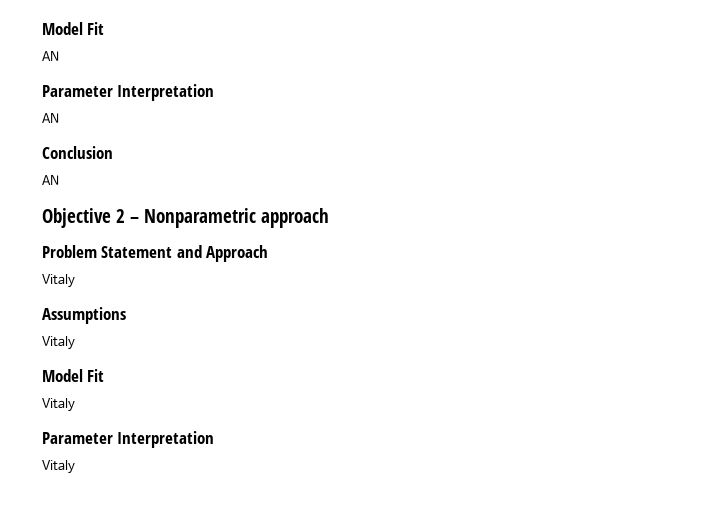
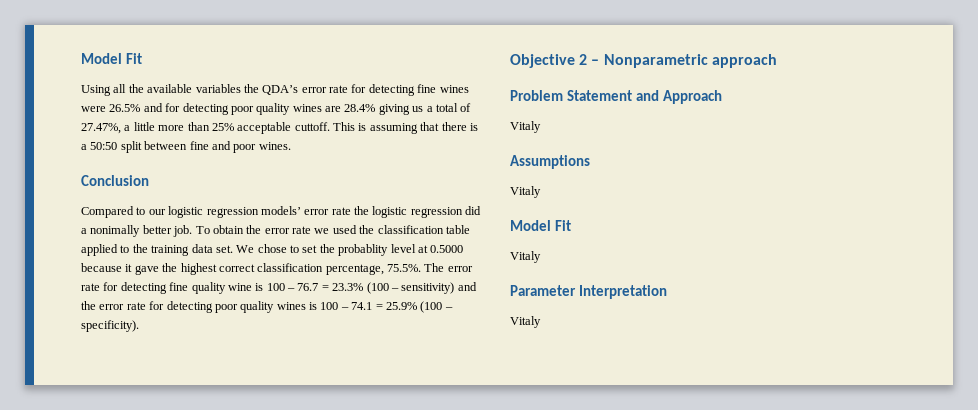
[42,22,105,35] [42,51,59,61] [42,84,215,101] [42,113,59,123] [42,146,113,159] [42,175,59,185] Model Fit // AN // Parameter Interpretation // AN // Conclusion // AN -> [81,53,142,64] [81,84,469,96] [81,103,472,115] [81,122,478,134] [81,141,291,153] [81,175,149,186] [81,206,482,218] [81,225,470,237] [81,244,464,256] [81,263,473,275] [81,282,477,294] [81,301,453,313] [81,320,139,332] Model Fit // Using all the available variables the QDA’s error rate for detecting fine wines were 26.5% and for detecting poor quality wines are 28.4% giving us a total of 27.47%, a little more than 25% acceptable cuttoff. This is assuming that there is a 50:50 split between fine and poor wines. // Conclusion // Compared to our logistic regression models’ error rate the logistic regression did a nonimally better job. To obtain the error rate we used the classification table applied to the training data set. We chose to set the probablity level at 0.5000 because it gave the highest correct classification percentage, 75.5%. The error rate for detecting fine quality wine is 100 – 76.7 = 23.3% (100 – sensitivity) and the error rate for detecting poor quality wines is 100 – 74.1 = 25.9% (100 – specificity).

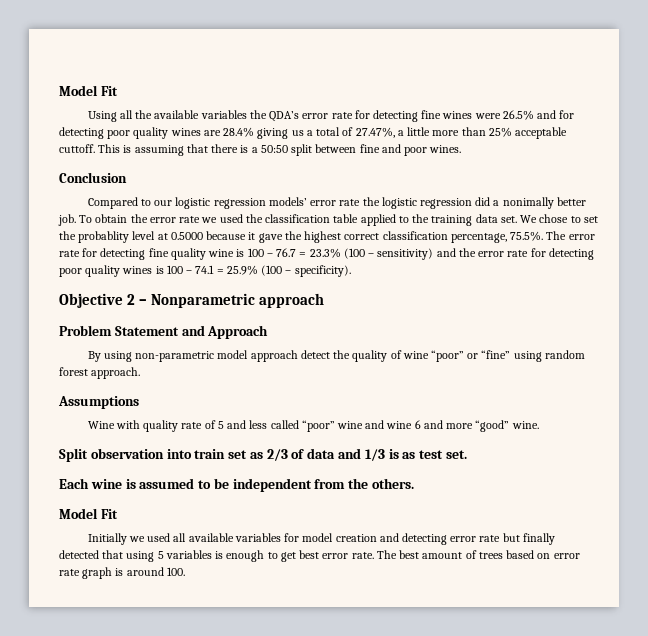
[510,121,541,133] [510,155,590,169] [510,186,541,198] [510,220,571,231] [510,251,541,263] [510,285,667,299] [510,316,541,328] Vitaly // Assumptions // Vitaly // Model Fit // Vitaly // Parameter Interpretation // Vitaly -> [87,350,585,362] [59,367,141,379] [58,396,139,409] [87,420,539,432] [59,448,467,462] [59,478,415,492] [59,508,118,519] [87,533,555,545] [59,550,580,562] [59,567,185,579] By using non-parametric model approach detect the quality of wine “poor” or “fine” using random forest approach. // Assumptions // Wine with quality rate of 5 and less called “poor” wine and wine 6 and more “good” wine. // Split observation into train set as 2/3 of data and 1/3 is as test set. // Each wine is assumed to be independent from the others. // Model Fit // Initially we used all available variables for model creation and detecting error rate but finally detected that using 5 variables is enough to get best error rate. The best amount of trees based on error rate graph is around 100.

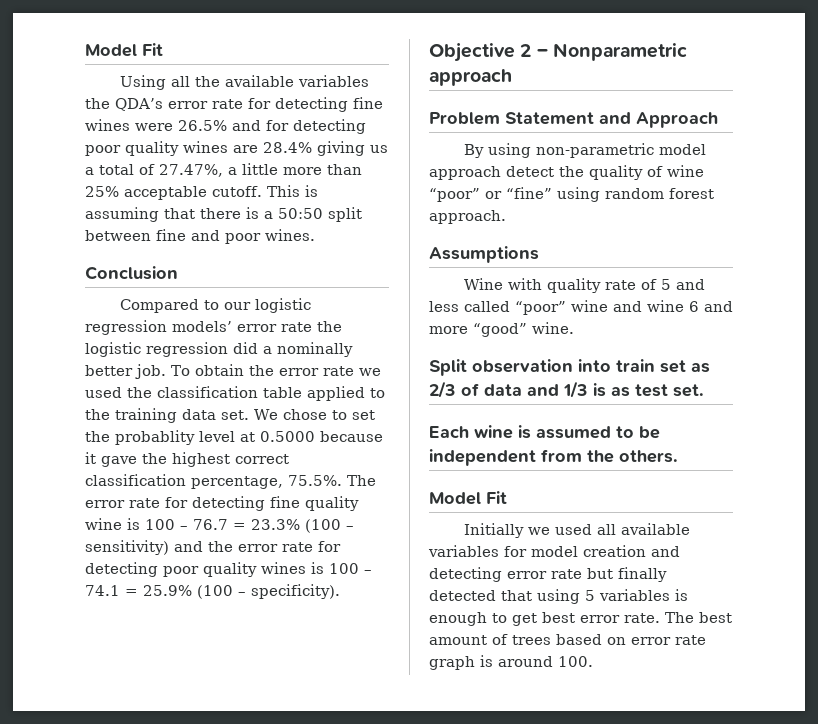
[59,144,95,153] cuttoff. -> [212,186,262,197] cutoff.
[502,197,554,209] nonimally -> [277,342,353,357] nominally

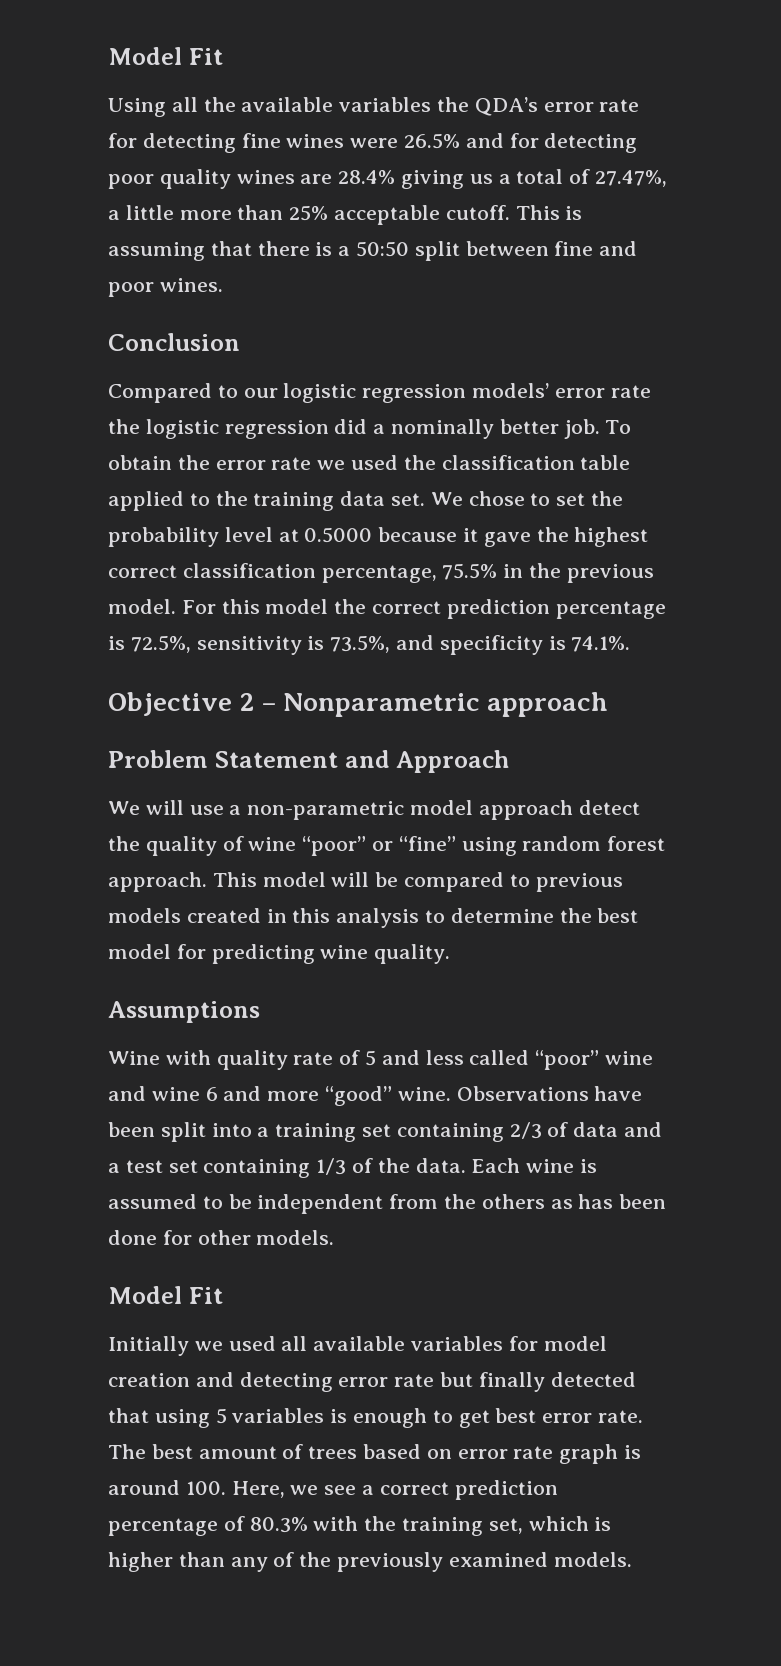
[115,430,195,445] probablity -> [108,527,219,547] probability
[288,475,376,486] [85,496,359,511] [85,518,354,533] [85,540,341,555] [85,562,372,577] [85,584,340,599] 75.5%. The error rate for detecting fine quality wine is 100 – 76.7 = 23.3% (100 – sensitivity) and the error rate for detecting poor quality wines is 100 – 74.1 = 25.9% (100 – specificity). -> [442,563,654,583] [108,599,666,619] [108,635,631,655] 75.5% in the previous model. For this model the correct prediction percentage is 72.5%, sensitivity is 73.5%, and specificity is 74.1%.
[464,143,532,158] By using -> [108,800,242,815] We will use a
(506, 217) none -> [212,872,623,892] [108,908,639,928] [108,944,451,964] This model will be compared to previous models created in this analysis to determine the best model for predicting wine quality.
[429,359,710,376] [429,381,704,398] // Split observation into train set as 2/3 of data and 1/3 is as test set. // -> [456,1086,643,1101] [108,1122,663,1142] [108,1158,466,1178] Observations have been split into a training set containing 2/3 of data and a test set containing 1/3 of the data.
[619,450,678,463] others. -> [481,1194,667,1209] [108,1230,335,1245] others as has been done for other models.
(593, 661) none -> [231,1480,558,1500] [108,1516,612,1536] [108,1552,632,1572] Here, we see a correct prediction percentage of 80.3% with the training set, which is higher than any of the previously examined models.

